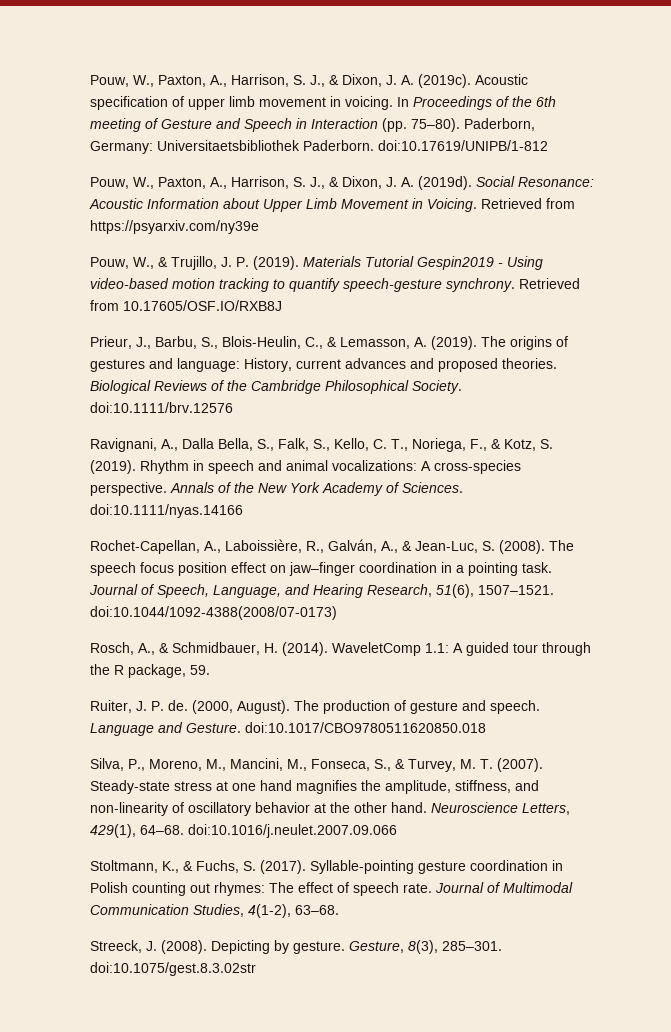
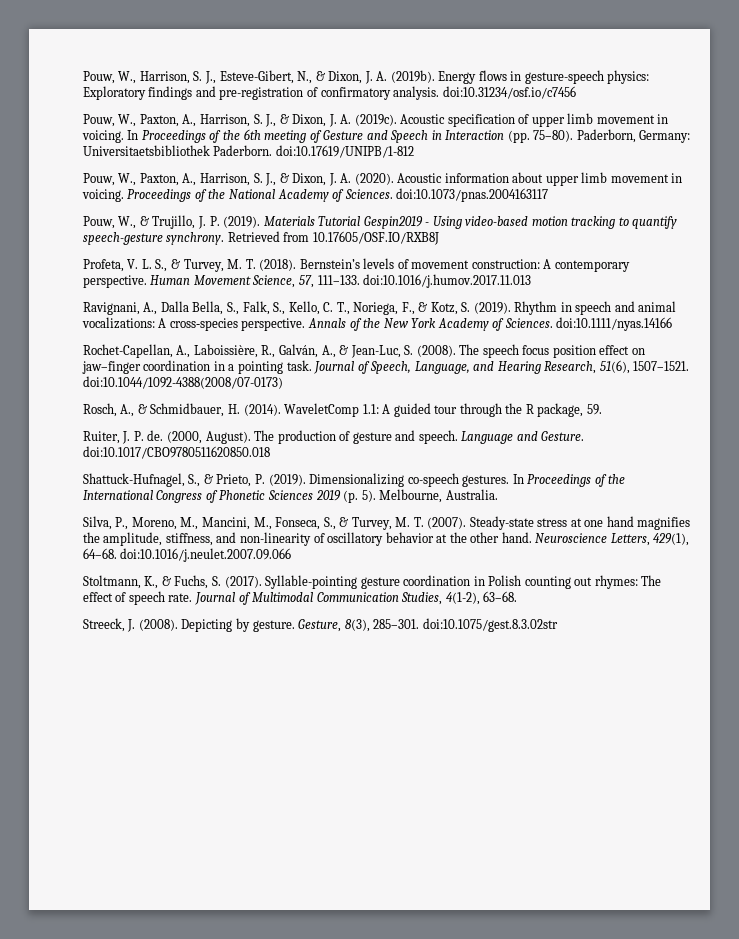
[90,75,155,87] Pouw, W., -> [82,70,650,84] [82,86,576,100] [82,114,137,127] Pouw, W., Harrison, S. J., Esteve-Gibert, N., & Dixon, J. A. (2019b). Energy flows in gesture-speech physics: Exploratory findings and pre-registration of confirmatory analysis. doi:10.31234/osf.io/c7456 // Pouw, W.,
[418,176,595,190] [89,198,576,212] [90,220,260,234] (2019d). Social Resonance: Acoustic Information about Upper Limb Movement in Voicing. Retrieved from https://psyarxiv.com/ny39e -> [354,172,683,186] [81,188,549,202] (2020). Acoustic information about upper limb movement in voicing. Proceedings of the National Academy of Sciences. doi:10.1073/pnas.2004163117
[90,336,569,350] [90,358,558,372] [90,380,463,394] [90,402,234,413] Prieur, J., Barbu, S., Blois-Heulin, C., & Lemasson, A. (2019). The origins of gestures and language: History, current advances and proposed theories. Biological Reviews of the Cambridge Philosophical Society. doi:10.1111/brv.12576 -> [82,258,630,272] [82,274,532,288] Profeta, V. L. S., & Turvey, M. T. (2018). Bernstein’s levels of movement construction: A contemporary perspective. Human Movement Science, 57, 111–133. doi:10.1016/j.humov.2017.11.013
(487, 727) none -> [82,473,626,487] [82,489,498,503] // Shattuck-Hufnagel, S., & Prieto, P. (2019). Dimensionalizing co-speech gestures. In Proceedings of the International Congress of Phonetic Sciences 2019 (p. 5). Melbourne, Australia.

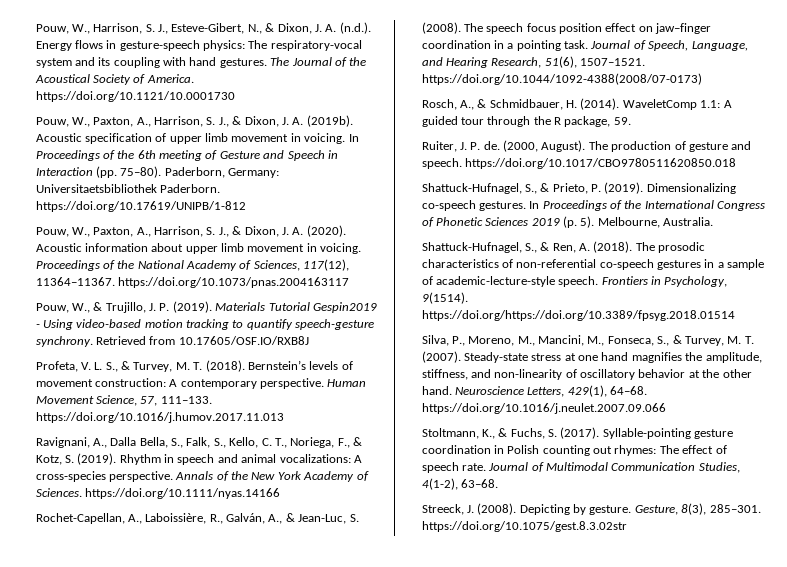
[390,70,435,83] (2019b). -> [339,22,371,34] (n.d.).
[82,86,576,100] Exploratory findings and pre-registration of confirmatory analysis. doi:10.31234/osf.io/c7456 -> [248,40,362,51] [35,57,367,68] [34,74,194,85] [35,91,235,102] The respiratory-vocal system and its coupling with hand gestures. The Journal of the Acoustical Society of America. https://doi.org/10.1121/10.0001730
[354,114,397,126] (2019c). -> [306,115,353,127] (2019b).
[275,145,414,158] doi:10.17619/UNIPB/1-812 -> [35,201,246,212] https://doi.org/10.17619/UNIPB/1-812
[344,188,549,202] Sciences. doi:10.1073/pnas.2004163117 -> [253,259,350,271] [35,277,349,288] Sciences, 117(12), 11364–11367. https://doi.org/10.1073/pnas.2004163117
[363,274,532,288] doi:10.1016/j.humov.2017.11.013 -> [35,412,284,423] https://doi.org/10.1016/j.humov.2017.11.013
[556,317,673,331] doi:10.1111/nyas.14166 -> [84,488,280,499] https://doi.org/10.1111/nyas.14166
[82,376,283,389] doi:10.1044/1092-4388(2008/07-0173) -> [421,73,702,85] https://doi.org/10.1044/1092-4388(2008/07-0173)
[461,431,585,444] [82,446,270,459] Language and Gesture. doi:10.1017/CBO9780511620850.018 -> [464,158,736,169] https://doi.org/10.1017/CBO9780511620850.018
(498, 494) none -> [421,241,706,253] [421,259,765,270] [421,276,728,287] [421,292,468,304] [421,310,735,321] // Shattuck-Hufnagel, S., & Ren, A. (2018). The prosodic characteristics of non-referential co-speech gestures in a sample of academic-lecture-style speech. Frontiers in Psychology, 9(1514). https://doi.org/https://doi.org/10.3389/fpsyg.2018.01514
[120,548,292,562] doi:10.1016/j.neulet.2007.09.066 -> [421,403,666,414] https://doi.org/10.1016/j.neulet.2007.09.066
[422,618,558,632] doi:10.1075/gest.8.3.02str -> [421,521,627,532] https://doi.org/10.1075/gest.8.3.02str

